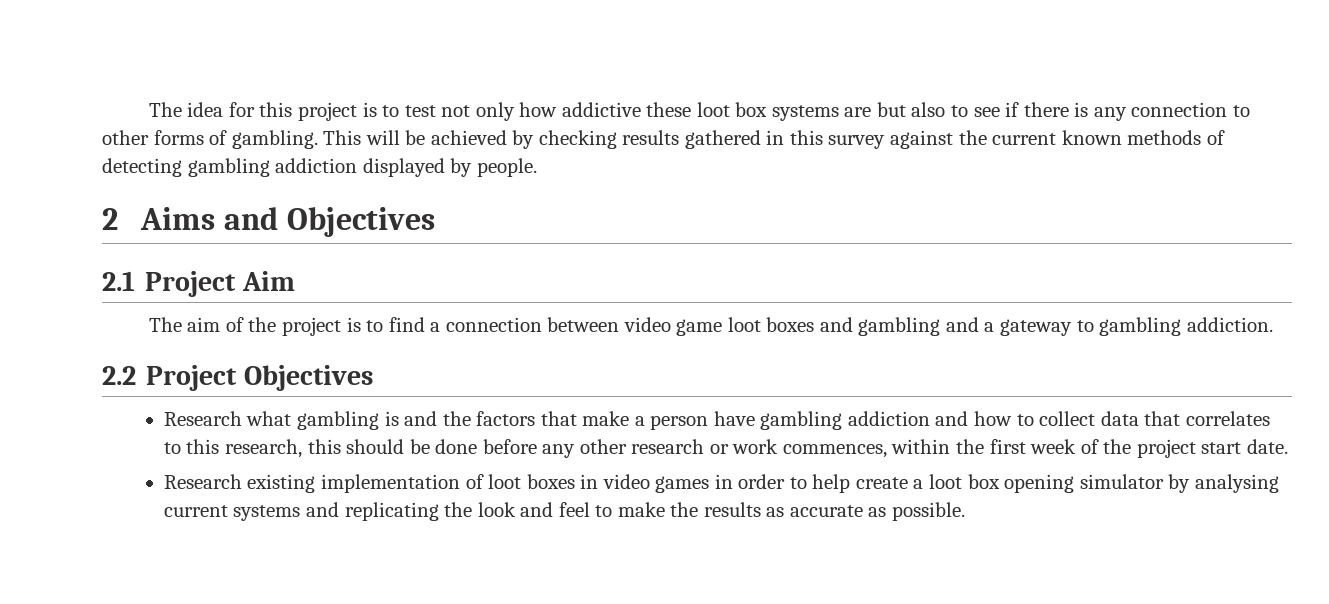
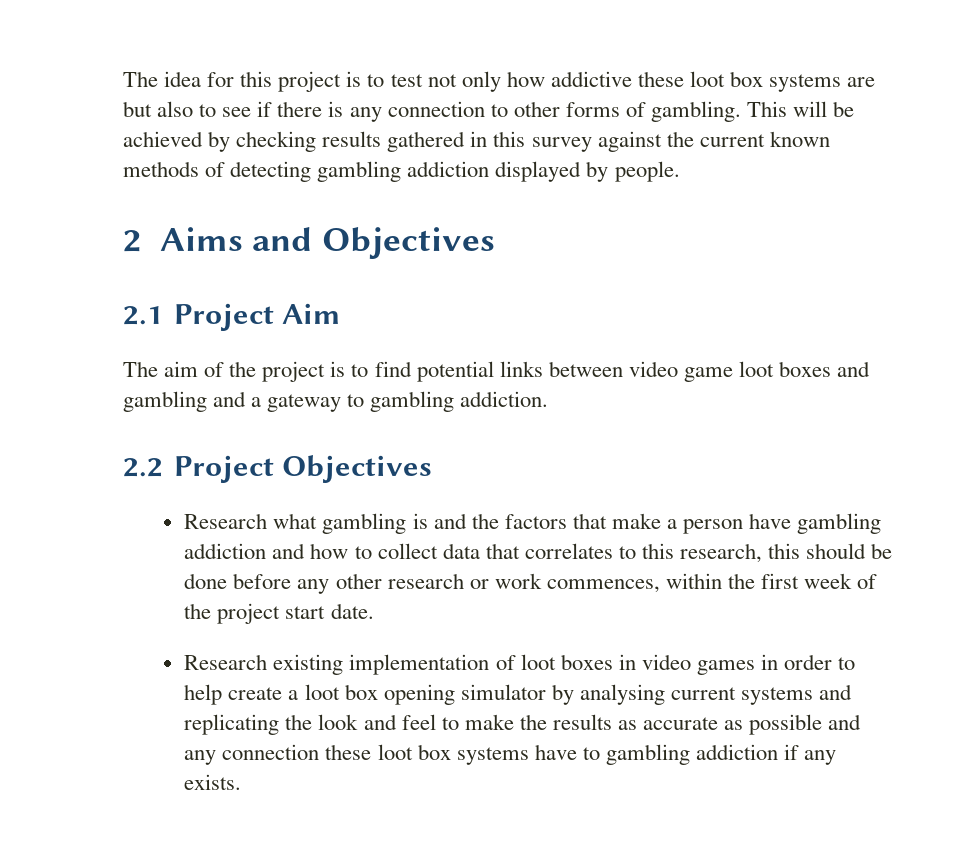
[430,317,542,332] a connection -> [416,361,543,382] potential links
[891,502,965,521] possible. -> [749,714,862,735] [184,744,837,765] [184,774,242,790] possible and any connection these loot box systems have to gambling addiction if any exists.

